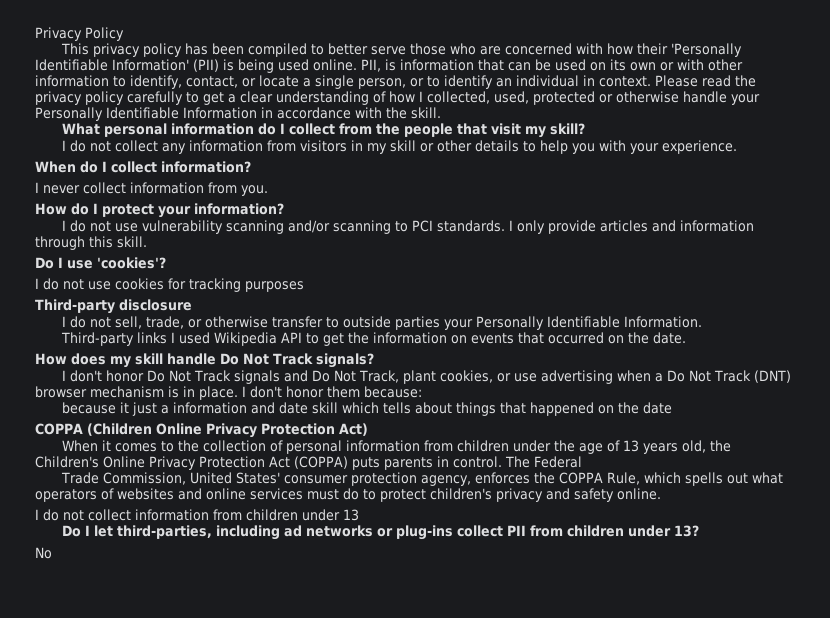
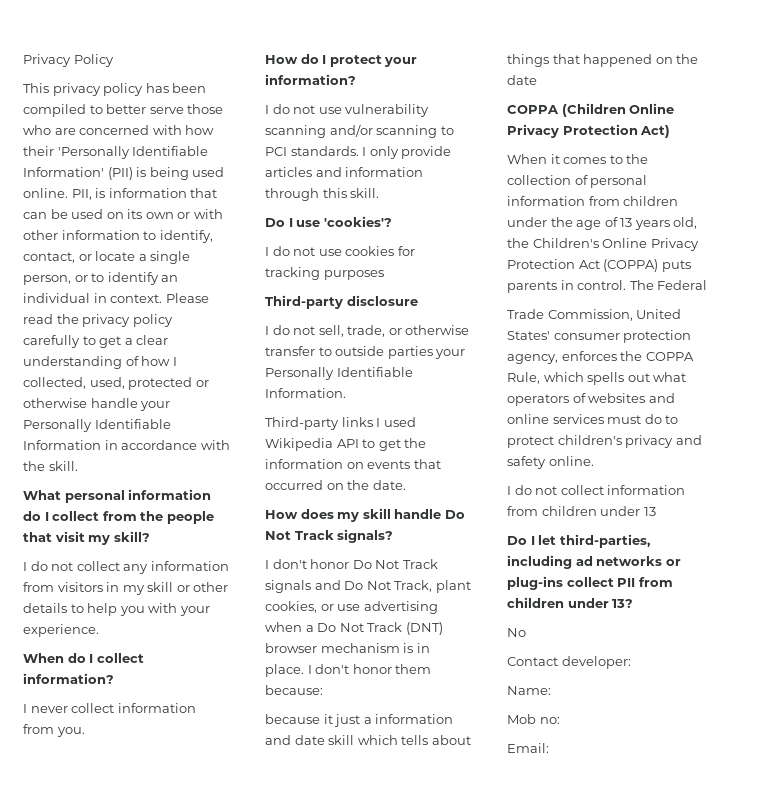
(52, 553) none -> [507,656,631,669] [507,686,551,695] [507,714,560,724] [507,743,549,753] // Contact developer: // Name: // Mob no: // Email:

